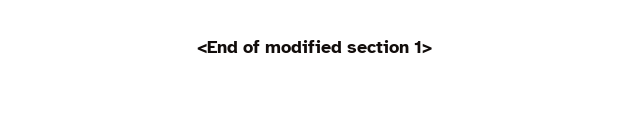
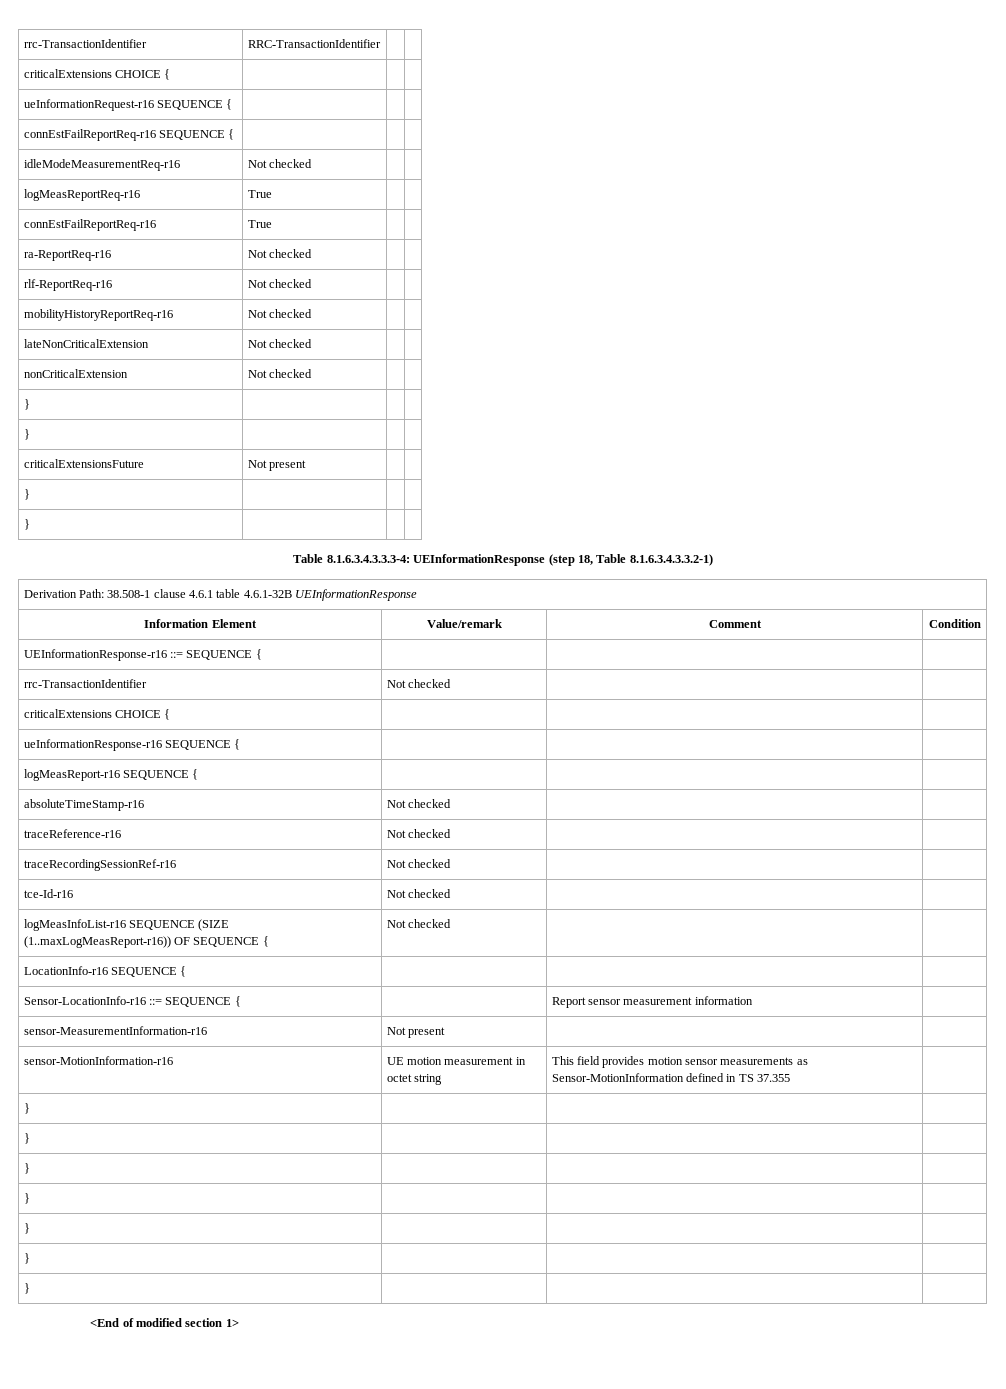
(197, 47) none -> [23,39,147,48] [247,39,381,48] [23,69,171,80] [23,99,233,111] [23,129,235,141] [23,159,180,171] [247,159,312,168] [23,189,140,201] [247,190,272,198] [23,219,156,231] [247,220,272,228] [23,250,111,261] [247,249,312,258] [23,279,112,291] [247,279,312,288] [23,309,173,321] [247,309,312,318] [23,339,149,348] [247,339,312,348] [23,369,128,378] [247,369,312,378] [23,399,30,410] [23,429,30,440] [23,459,144,468] [247,460,306,471] [23,489,30,500] [23,519,30,530] [293,554,713,566] [23,589,418,601] [144,619,257,628] [426,619,502,628] [708,620,762,628] [928,619,981,628] [23,649,262,661] [23,679,147,688] [386,679,451,688] [23,709,171,720] [23,739,241,751] [23,769,199,781] [23,799,144,811] [386,799,451,808] [23,829,121,838] [386,829,451,838] [23,859,176,871] [386,859,451,868] [23,889,73,898] [386,889,451,898] [23,919,230,931] [23,936,269,948] [386,919,451,928] [23,966,187,977] [23,996,241,1007] [551,996,753,1008] [23,1026,207,1035] [386,1027,445,1038] [23,1056,173,1065] [386,1057,526,1065] [386,1074,442,1085] [551,1056,808,1068] [551,1073,791,1082] [23,1103,30,1114] [23,1133,30,1144] [23,1163,30,1174] [23,1193,30,1204] [23,1223,30,1234] [23,1253,30,1264] [23,1283,30,1294] rrc-TransactionIdentifier | RRC-TransactionIdentifier | | // criticalExtensions CHOICE { | | | // ueInformationRequest-r16 SEQUENCE { | | | // connEstFailReportReq-r16 SEQUENCE { | | | // idleModeMeasurementReq-r16 | Not checked | | // logMeasReportReq-r16 | True | | // connEstFailReportReq-r16 | True | | // ra-ReportReq-r16 | Not checked | | // rlf-ReportReq-r16 | Not checked | | // mobilityHistoryReportReq-r16 | Not checked | | // lateNonCriticalExtension | Not checked | | // nonCriticalExtension | Not checked | | // } | | | // } | | | // criticalExtensionsFuture | Not present | | // } | | | // } | | | // Table 8.1.6.3.4.3.3.3-4: UEInformationResponse (step 18, Table 8.1.6.3.4.3.3.2-1) // Derivation Path: 38.508-1 clause 4.6.1 table 4.6.1-32B UEInformationResponse // Information Element | Value/remark | Comment | Condition // UEInformationResponse-r16 ::= SEQUENCE { | | | // rrc-TransactionIdentifier | Not checked | | // criticalExtensions CHOICE { | | | // ueInformationResponse-r16 SEQUENCE { | | | // logMeasReport-r16 SEQUENCE { | | | // absoluteTimeStamp-r16 | Not checked | | // traceReference-r16 | Not checked | | // traceRecordingSessionRef-r16 | Not checked | | // tce-Id-r16 | Not checked | | // logMeasInfoList-r16 SEQUENCE (SIZE (1..maxLogMeasReport-r16)) OF SEQUENCE { | Not checked | | // LocationInfo-r16 SEQUENCE { | | | // Sensor-LocationInfo-r16 ::= SEQUENCE { | | Report sensor measurement information | // sensor-MeasurementInformation-r16 | Not present | | // sensor-MotionInformation-r16 | UE motion measurement in octet string | This field provides motion sensor measurements as Sensor-MotionInformation defined in TS 37.355 | // } | | | // } | | | // } | | | // } | | | // } | | | // } | | | // } | | | //

